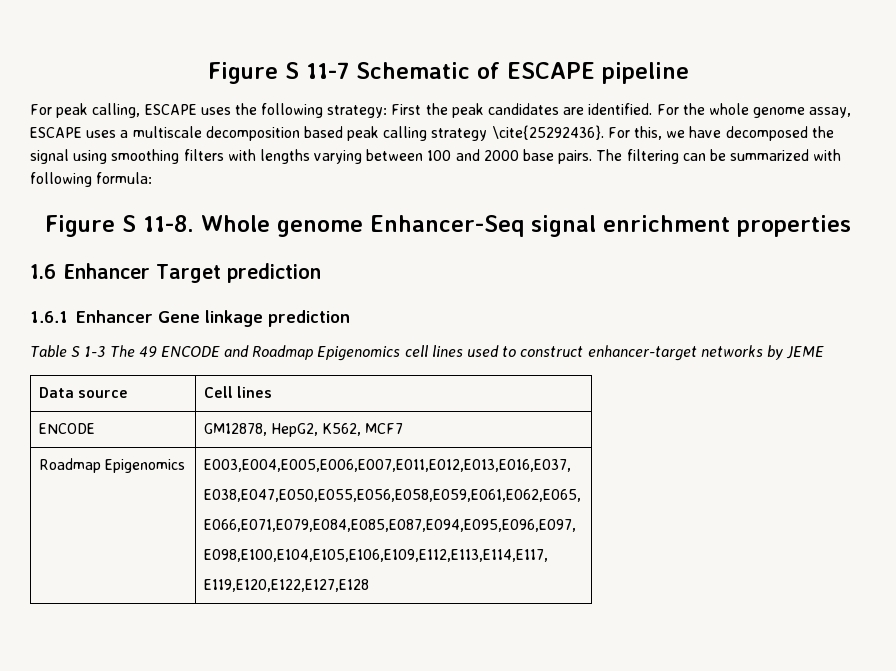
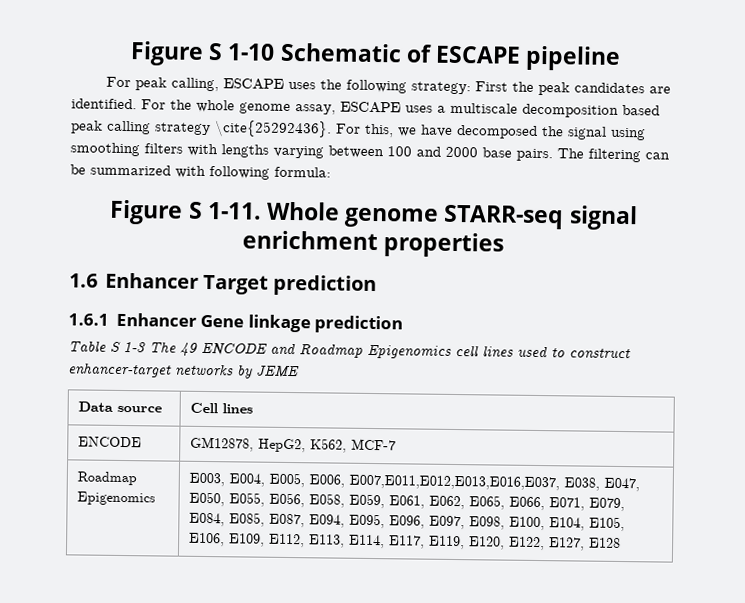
[207,62,349,84] Figure S 11-7 -> [129,41,276,66] Figure S 1-10
[143,215,194,232] 11-8. -> [206,202,262,220] 1-11.
[370,215,524,237] Enhancer-Seq -> [443,204,565,230] STARR-seq
[365,423,404,434] MCF7 -> [350,438,396,451] MCF-7
[203,459,571,472] [203,489,581,502] [203,519,576,532] [203,549,548,562] [203,579,369,592] E003,E004,E005,E006,E007,E011,E012,E013,E016,E037, // E038,E047,E050,E055,E056,E058,E059,E061,E062,E065, // E066,E071,E079,E084,E085,E087,E094,E095,E096,E097, // E098,E100,E104,E105,E106,E109,E112,E113,E114,E117, // E119,E120,E122,E127,E128 -> [188,472,640,492] [188,491,625,512] [188,512,625,532] [188,532,621,551] E003, E004, E005, E006, E007,E011,E012,E013,E016,E037, E038, E047, E050, E055, E056, E058, E059, E061, E062, E065, E066, E071, E079, E084, E085, E087, E094, E095, E096, E097, E098, E100, E104, E105, E106, E109, E112, E113, E114, E117, E119, E120, E122, E127, E128

